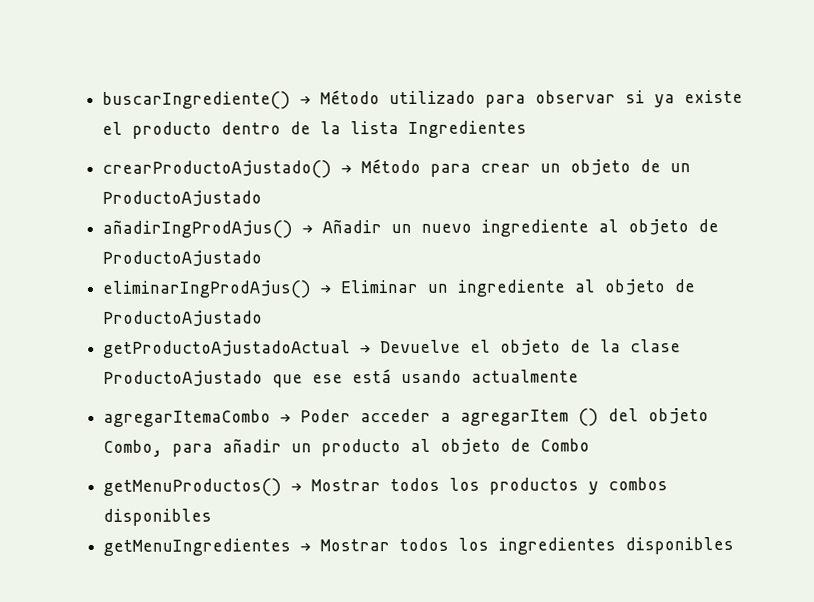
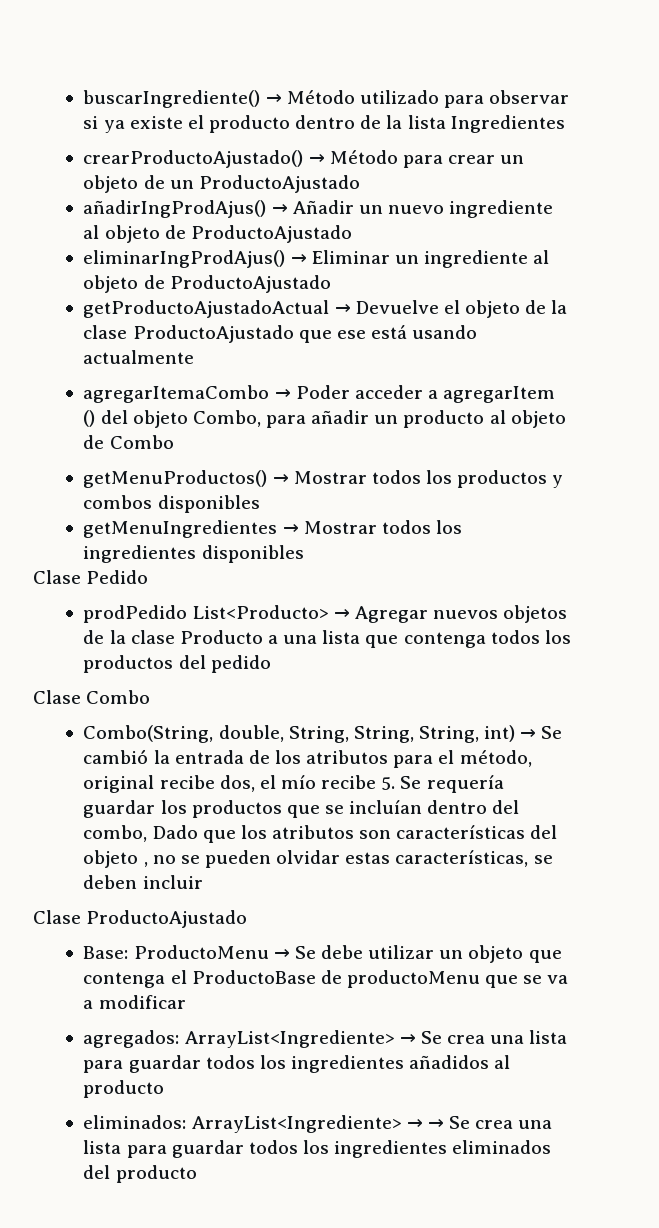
(735, 545) none -> [33,570,149,584] [83,605,568,623] [83,630,571,648] [83,655,271,673] [33,690,151,704] [83,725,563,743] [83,749,532,768] [83,775,504,793] [83,800,520,818] [83,825,558,843] [83,850,553,868] [83,875,203,889] [33,910,248,928] [83,945,562,963] [83,970,569,988] [83,995,186,1009] [83,1030,568,1048] [83,1055,511,1073] [83,1080,165,1098] [83,1115,553,1133] [83,1140,552,1158] [83,1165,197,1183] // Clase Pedido // prodPedido List<Producto> → Agregar nuevos objetos de la clase Producto a una lista que contenga todos los productos del pedido // Clase Combo // Combo(String, double, String, String, String, int) → Se cambió la entrada de los atributos para el método, original recibe dos, el mío recibe 5. Se requería guardar los productos que se incluían dentro del combo, Dado que los atributos son características del objeto , no se pueden olvidar estas características, se deben incluir // Clase ProductoAjustado // Base: ProductoMenu → Se debe utilizar un objeto que contenga el ProductoBase de productoMenu que se va a modificar // agregados: ArrayList<Ingrediente> → Se crea una lista para guardar todos los ingredientes añadidos al producto // eliminados: ArrayList<Ingrediente> → → Se crea una lista para guardar todos los ingredientes eliminados del producto

